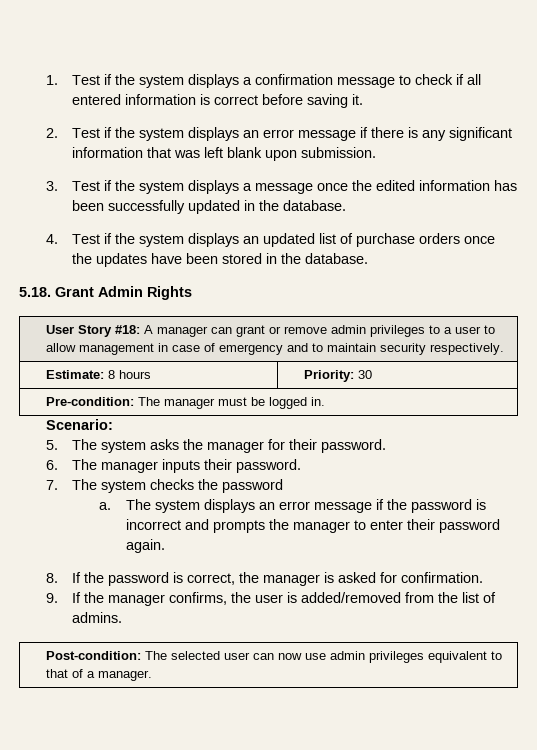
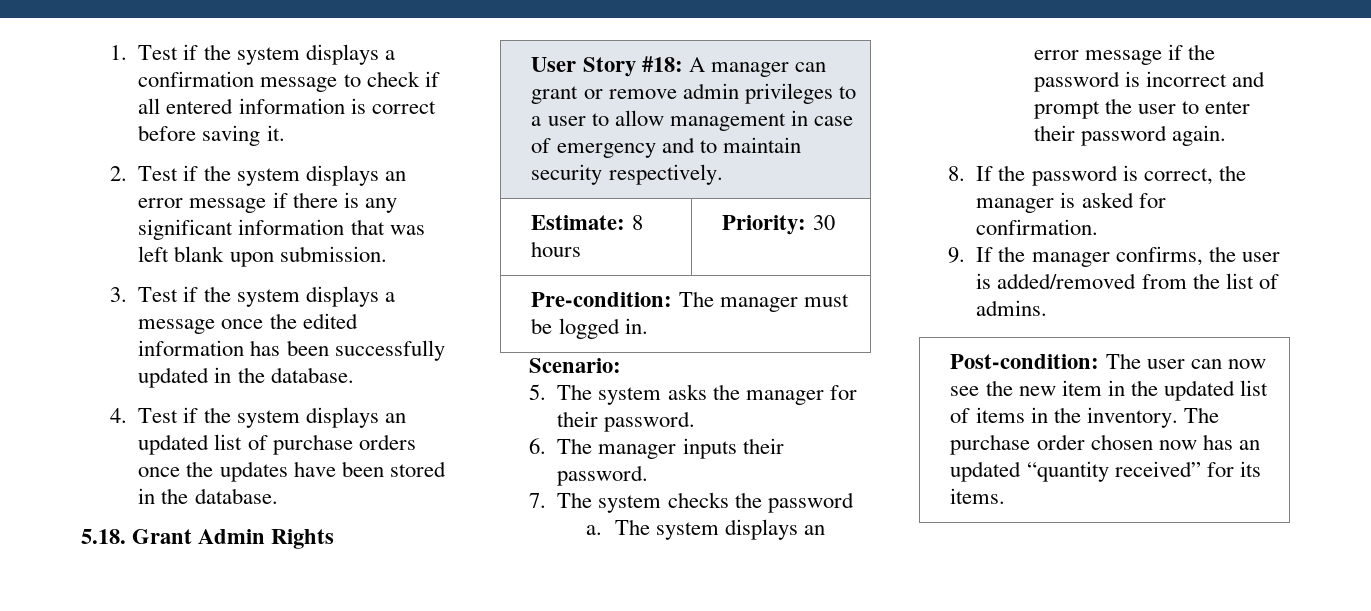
[212,519,350,533] prompts the manager -> [1033,98,1176,119] prompt the user
[170,651,220,660] selected -> (1141, 361) none
[304,651,502,663] [45,669,152,681] use admin privileges equivalent to that of a manager. -> [950,380,1269,401] [950,407,1219,428] [950,434,1260,455] [950,461,1261,482] [950,488,1006,504] see the new item in the updated list of items in the inventory. The purchase order chosen now has an updated “quantity received” for its items.

